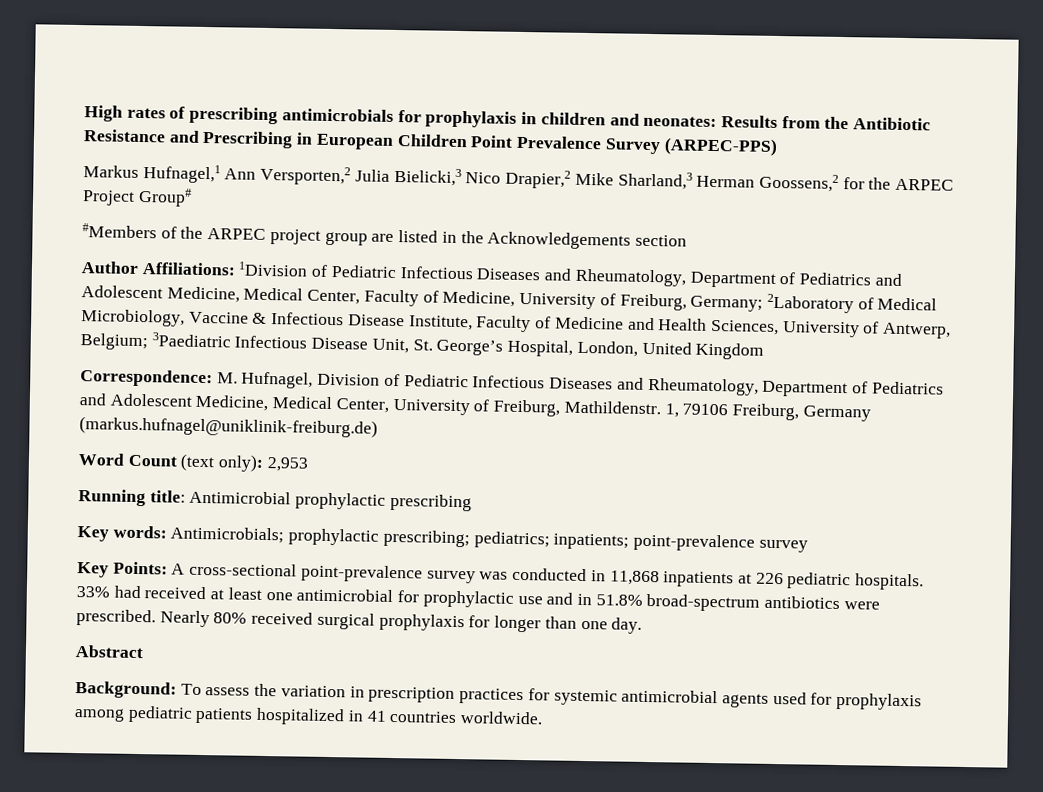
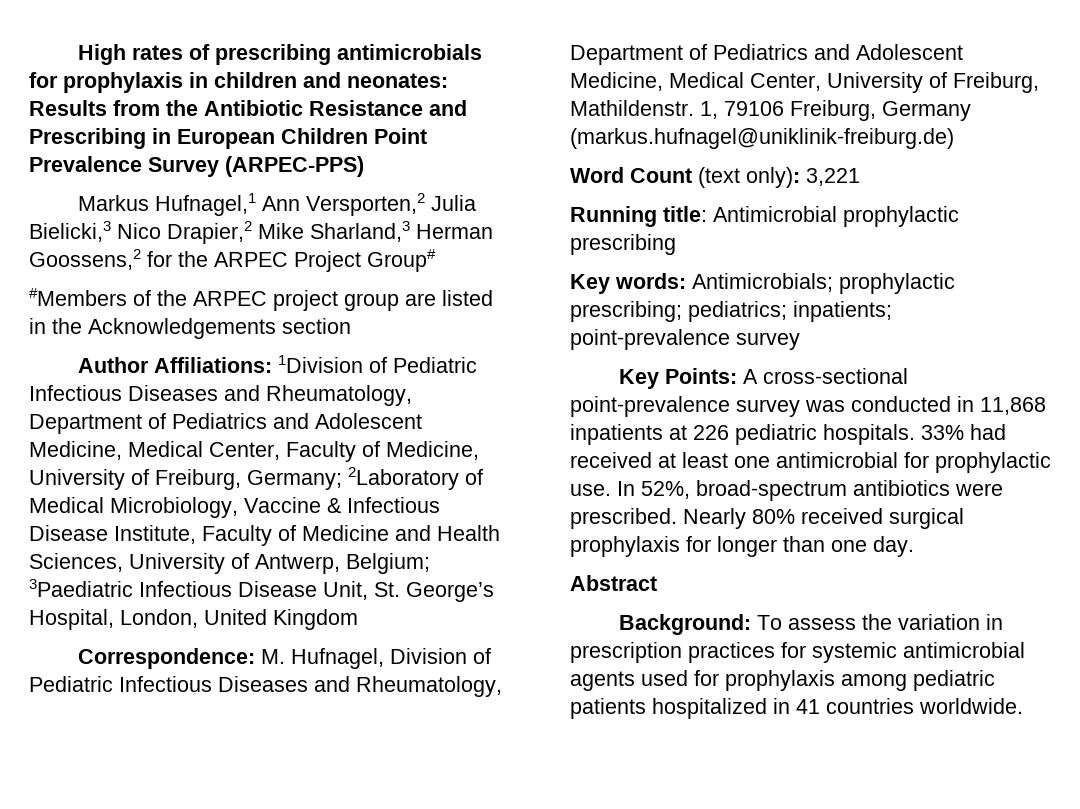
[266,457,309,472] 2,953 -> [806,168,860,186] 3,221
[517,592,643,606] use and in 51.8% -> [570,481,690,499] use. In 52%,

